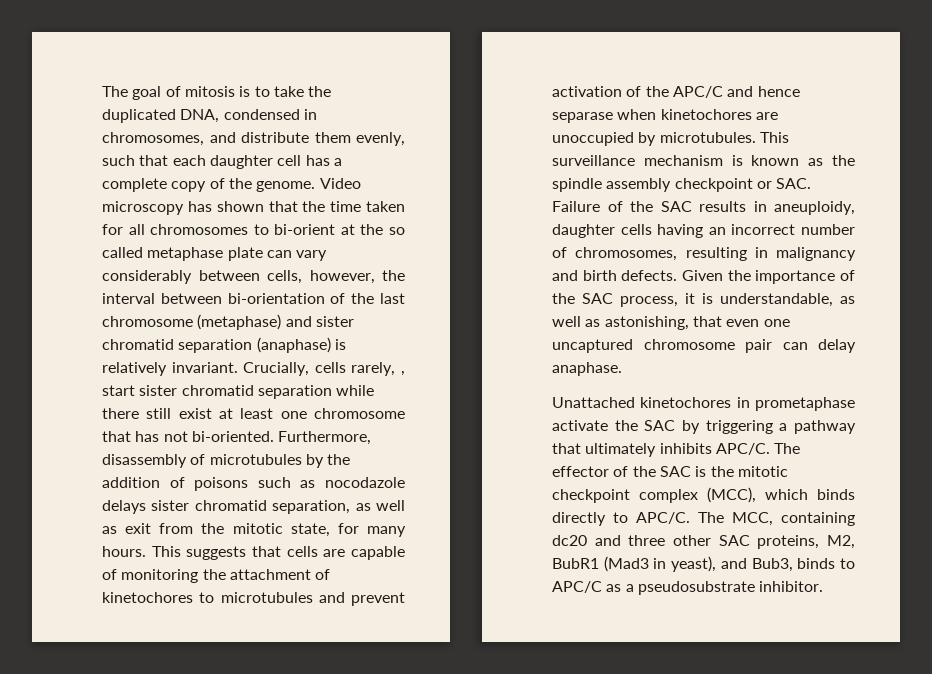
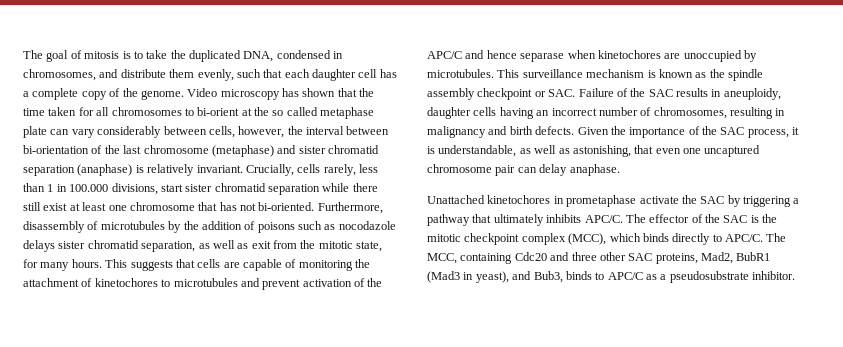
[401,371,405,376] , -> [359,164,378,173] [23,183,158,195] less than 1 in 100.000 divisions,
[552,535,587,546] dc20 -> [514,252,547,261] Cdc20
[827,535,855,549] M2, -> [701,252,733,264] Mad2,

